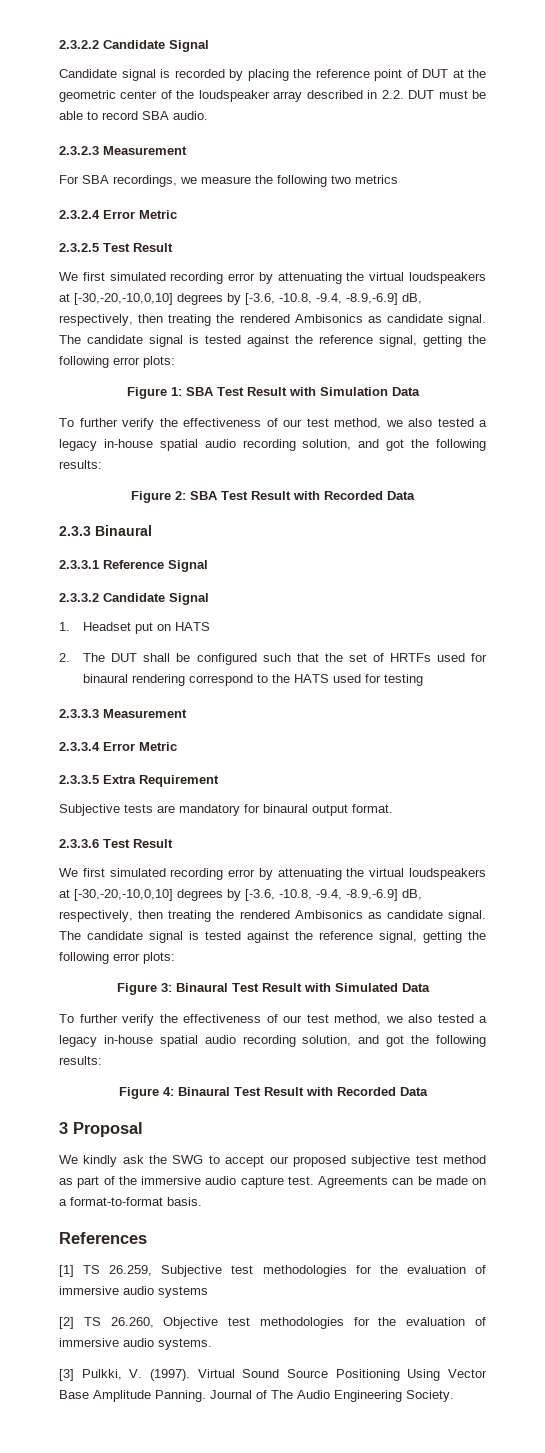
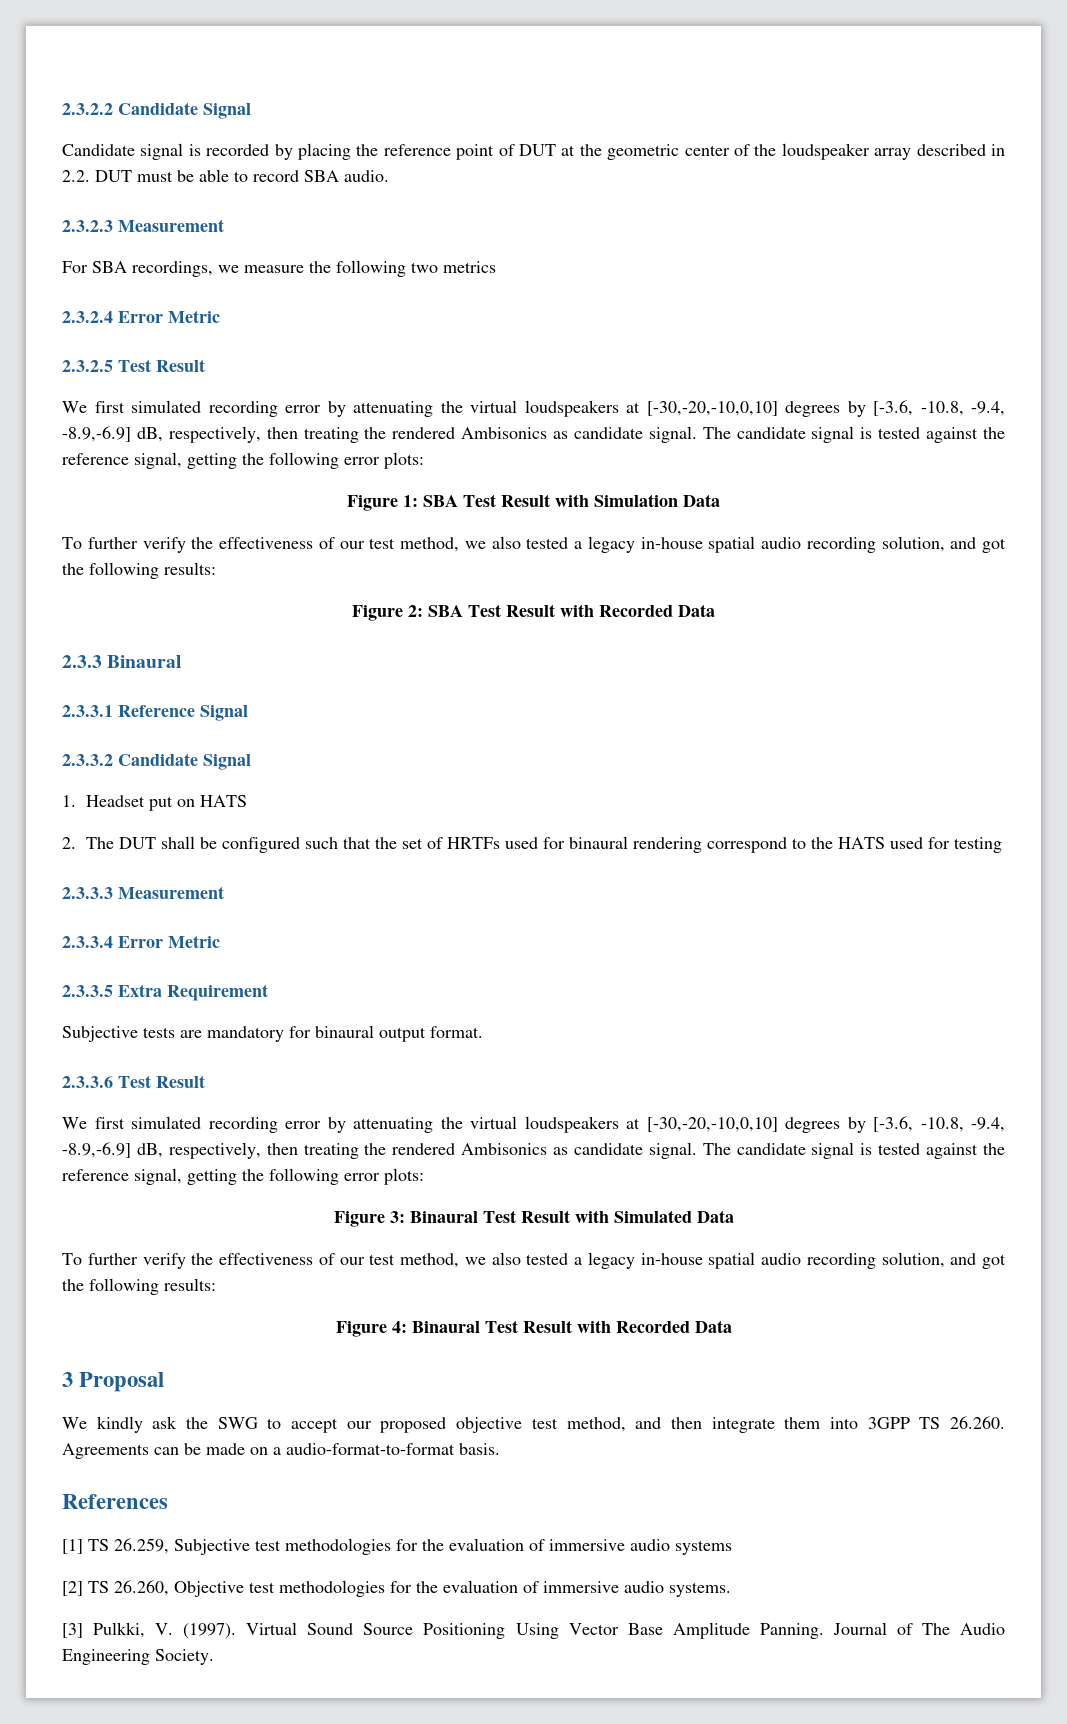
[351,1155,487,1167] [59,1176,314,1188] subjective test method as part of the immersive audio capture test. -> [456,1416,1006,1433] objective test method, and then integrate them into 3GPP TS 26.260.
[70,1197,163,1206] format-to-format -> [286,1443,455,1455] audio-format-to-format

